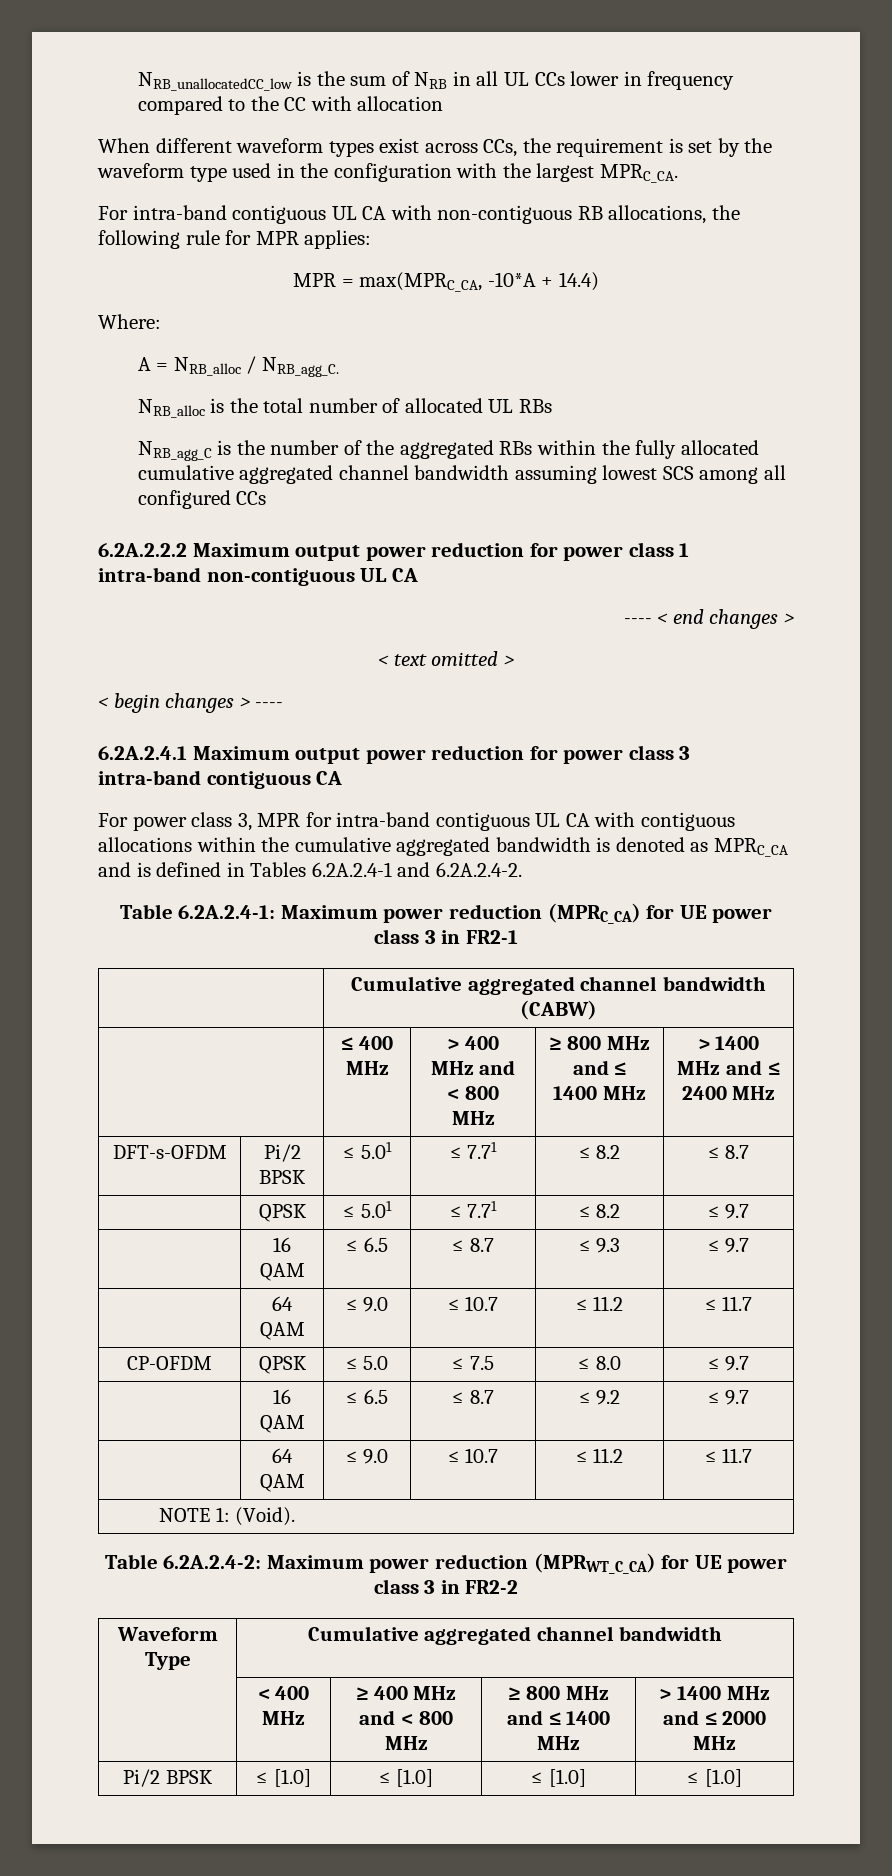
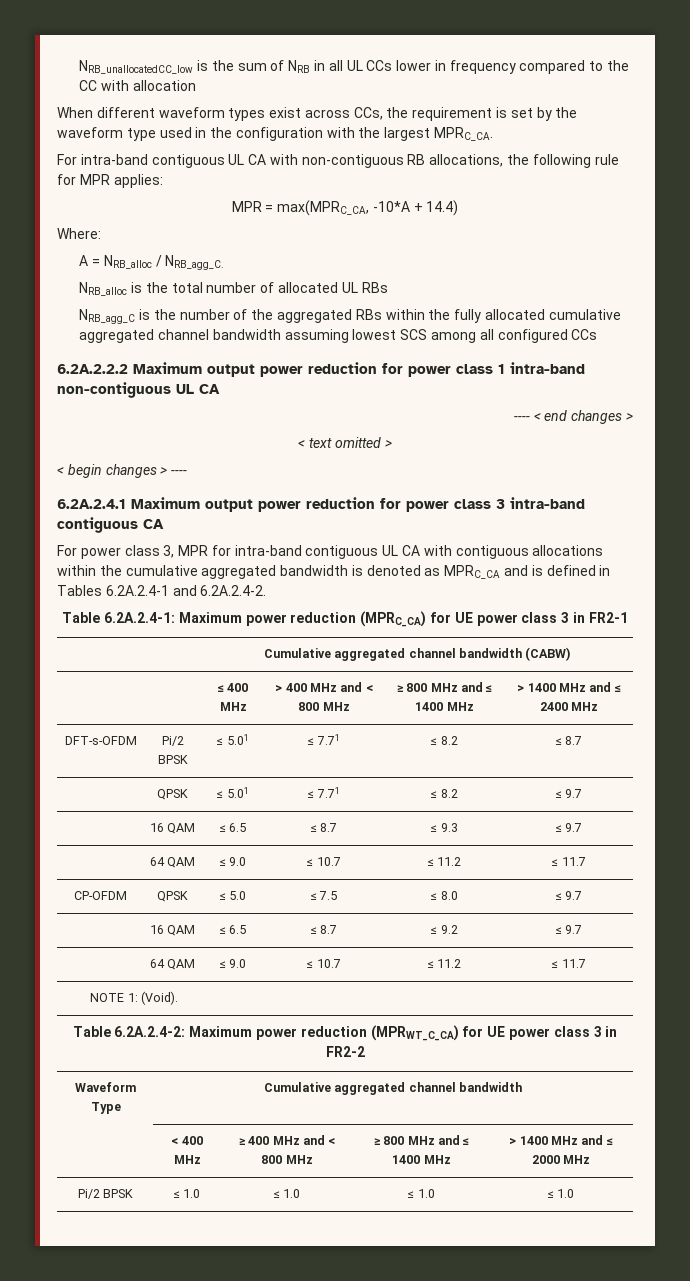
[273,1769,311,1787] [378,1769,434,1787] [531,1769,586,1787] [687,1769,742,1787] [1.0] | ≤ [1.0] | ≤ [1.0] | ≤ [1.0] -> [183,1189,201,1198] [273,1189,301,1198] [408,1189,435,1198] [547,1189,575,1198] 1.0 | ≤ 1.0 | ≤ 1.0 | ≤ 1.0

